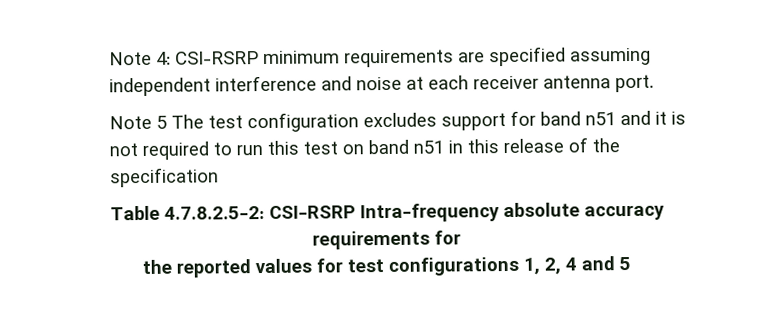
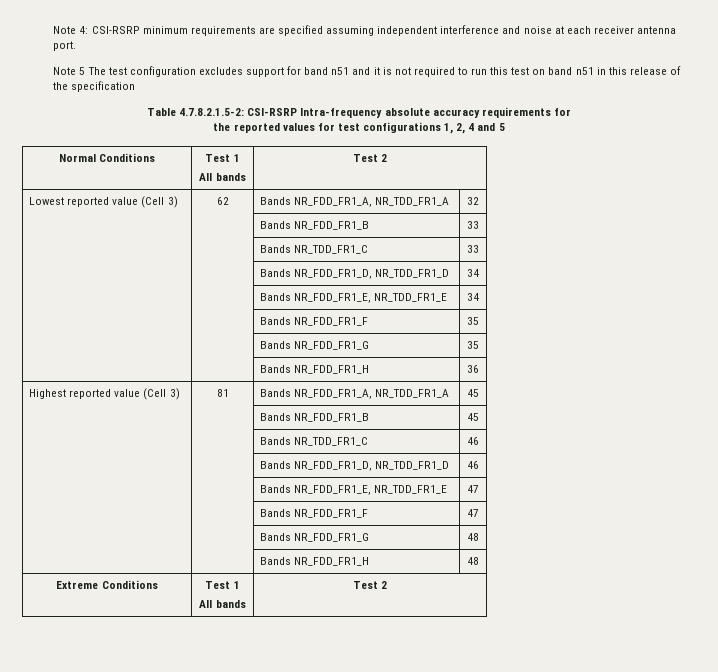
[163,205,265,220] 4.7.8.2.5-2: -> [179,108,245,116] 4.7.8.2.1.5-2:
(631, 263) none -> [58,153,156,162] [205,154,240,162] [199,173,246,181] [352,154,388,162] [29,196,178,208] [216,197,229,205] [260,197,450,207] [467,197,479,205] [260,221,370,230] [467,221,479,229] [260,245,369,254] [467,245,479,253] [260,269,450,279] [467,269,479,277] [260,293,448,303] [467,293,479,301] [260,317,369,326] [467,317,479,325] [260,341,370,350] [467,341,479,349] [260,365,370,374] [467,365,479,373] [29,388,180,400] [216,389,229,397] [260,389,450,399] [467,389,479,397] [260,413,370,422] [467,413,479,421] [260,437,369,446] [467,437,479,445] [260,461,450,471] [467,461,479,469] [260,485,448,495] [467,485,479,493] [260,509,369,518] [467,509,479,517] [260,533,370,542] [467,533,479,541] [260,557,370,566] [467,557,479,565] [56,580,158,589] [205,581,240,589] [199,600,246,608] [352,581,388,589] // Normal Conditions | Test 1 // All bands | Test 2 // Lowest reported value (Cell 3) | 62 | Bands NR_FDD_FR1_A, NR_TDD_FR1_A | 32 // | | Bands NR_FDD_FR1_B | 33 // | | Bands NR_TDD_FR1_C | 33 // | | Bands NR_FDD_FR1_D, NR_TDD_FR1_D | 34 // | | Bands NR_FDD_FR1_E, NR_TDD_FR1_E | 34 // | | Bands NR_FDD_FR1_F | 35 // | | Bands NR_FDD_FR1_G | 35 // | | Bands NR_FDD_FR1_H | 36 // Highest reported value (Cell 3) | 81 | Bands NR_FDD_FR1_A, NR_TDD_FR1_A | 45 // | | Bands NR_FDD_FR1_B | 45 // | | Bands NR_TDD_FR1_C | 46 // | | Bands NR_FDD_FR1_D, NR_TDD_FR1_D | 46 // | | Bands NR_FDD_FR1_E, NR_TDD_FR1_E | 47 // | | Bands NR_FDD_FR1_F | 47 // | | Bands NR_FDD_FR1_G | 48 // | | Bands NR_FDD_FR1_H | 48 // Extreme Conditions | Test 1 // All bands | Test 2

